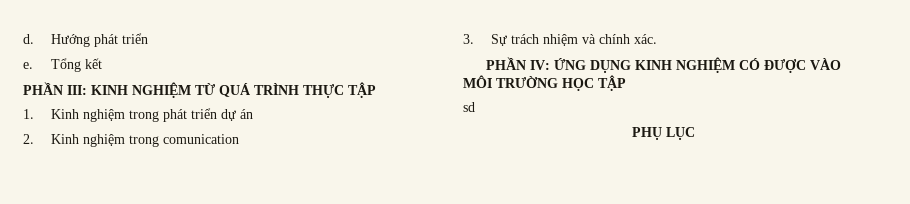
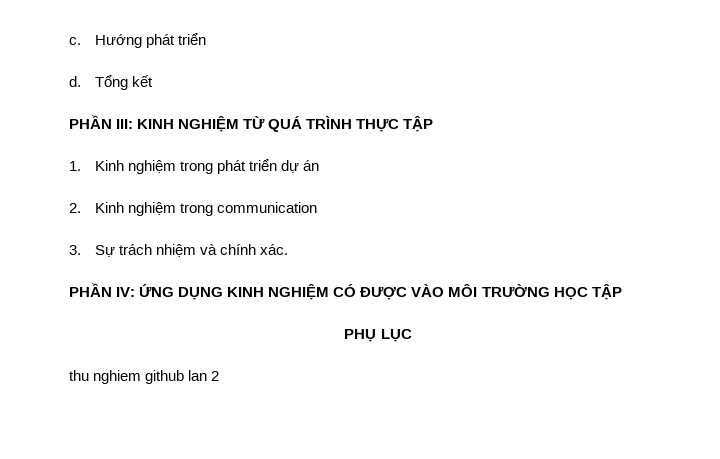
[23,34,34,44] d. -> [69,37,81,45] c.
[23,62,33,69] e. -> [69,76,81,87] d.
[162,134,239,144] comunication -> [217,202,318,213] communication
[463,102,475,112] // sd -> (622, 292) none
(695, 133) none -> [69,370,220,384] // thu nghiem github lan 2

